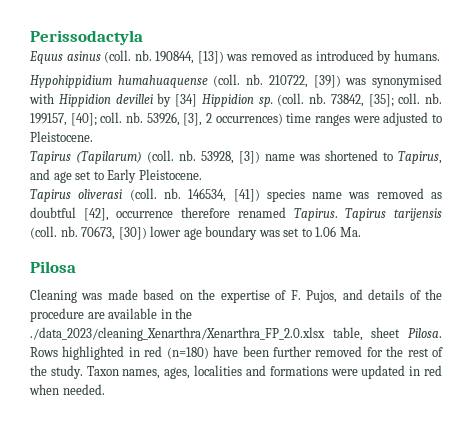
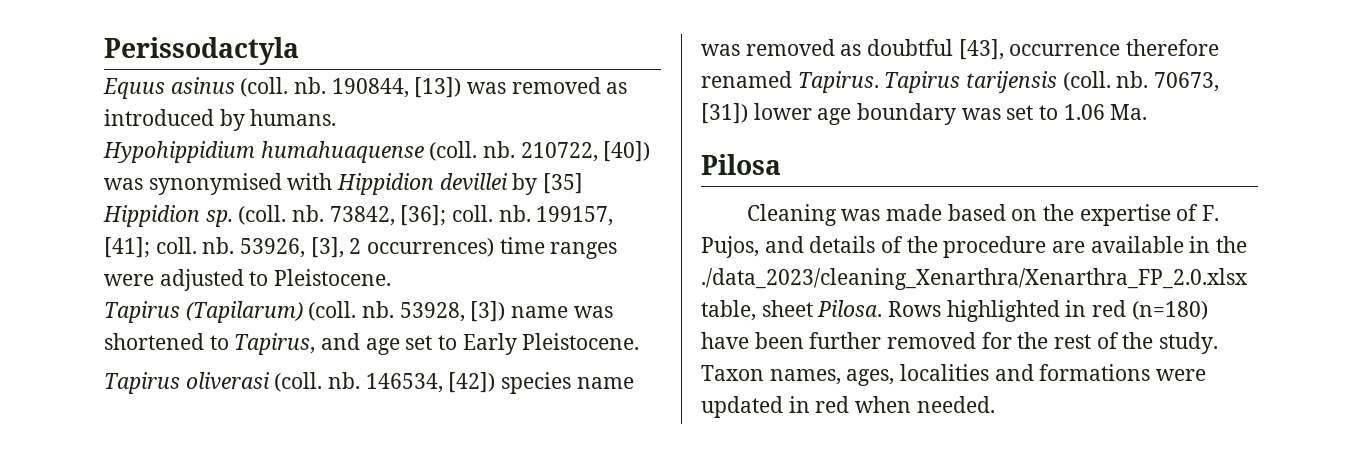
[313,75,341,88] [39]) -> [603,141,651,162] [40])
[175,94,197,107] [34] -> [543,173,584,194] [35]
[368,94,394,107] [35]; -> [400,205,447,226] [36];
[70,113,97,126] [40]; -> [104,237,150,258] [41];
[233,189,260,202] [41]) -> [448,372,496,393] [42])
[83,208,109,221] [42], -> [958,39,1004,60] [43],
[118,227,147,240] [30]) -> [701,103,748,124] [31])

